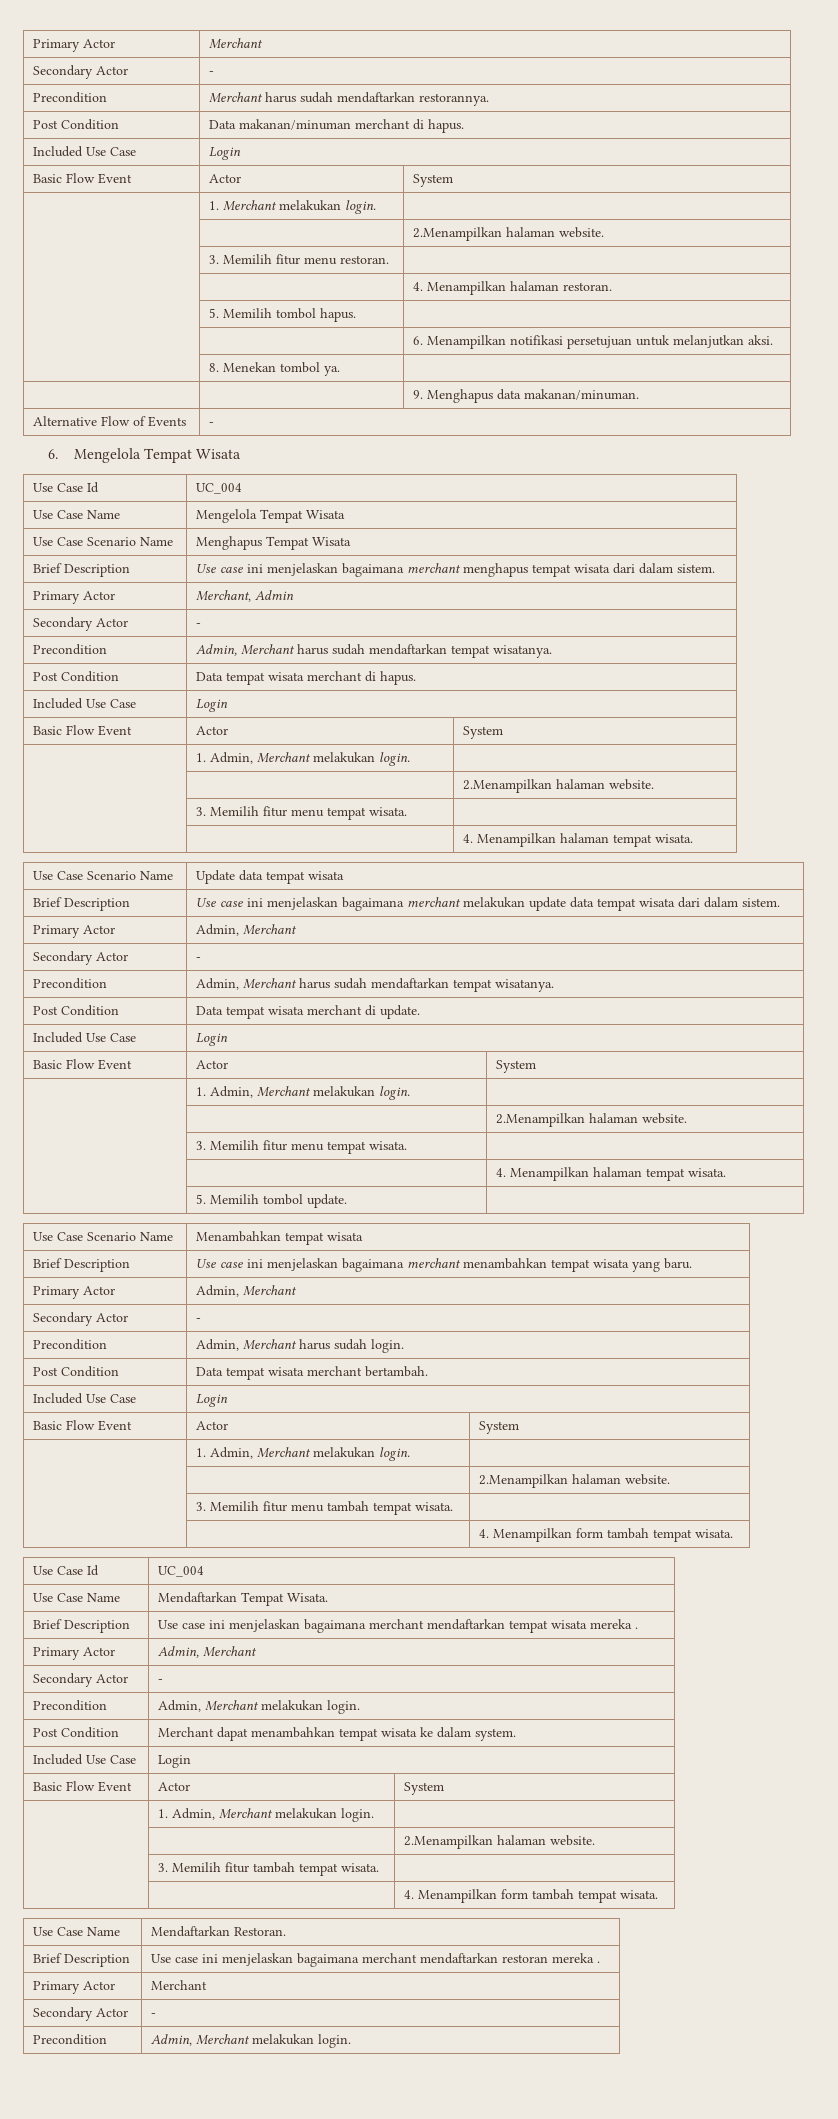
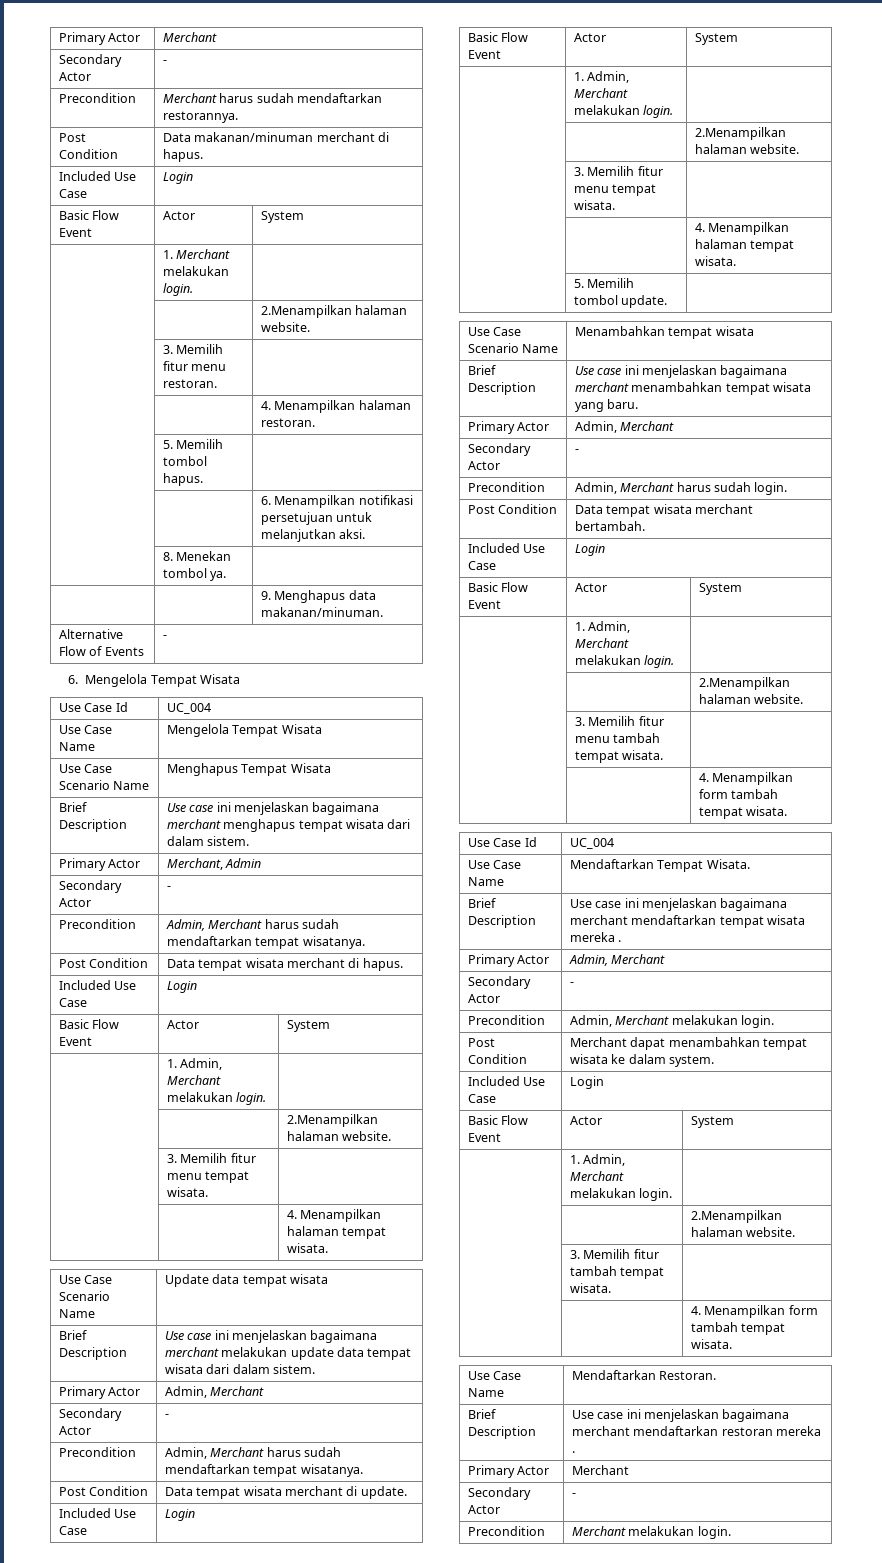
[150,2034,192,2046] Admin, -> (545, 1531) none

